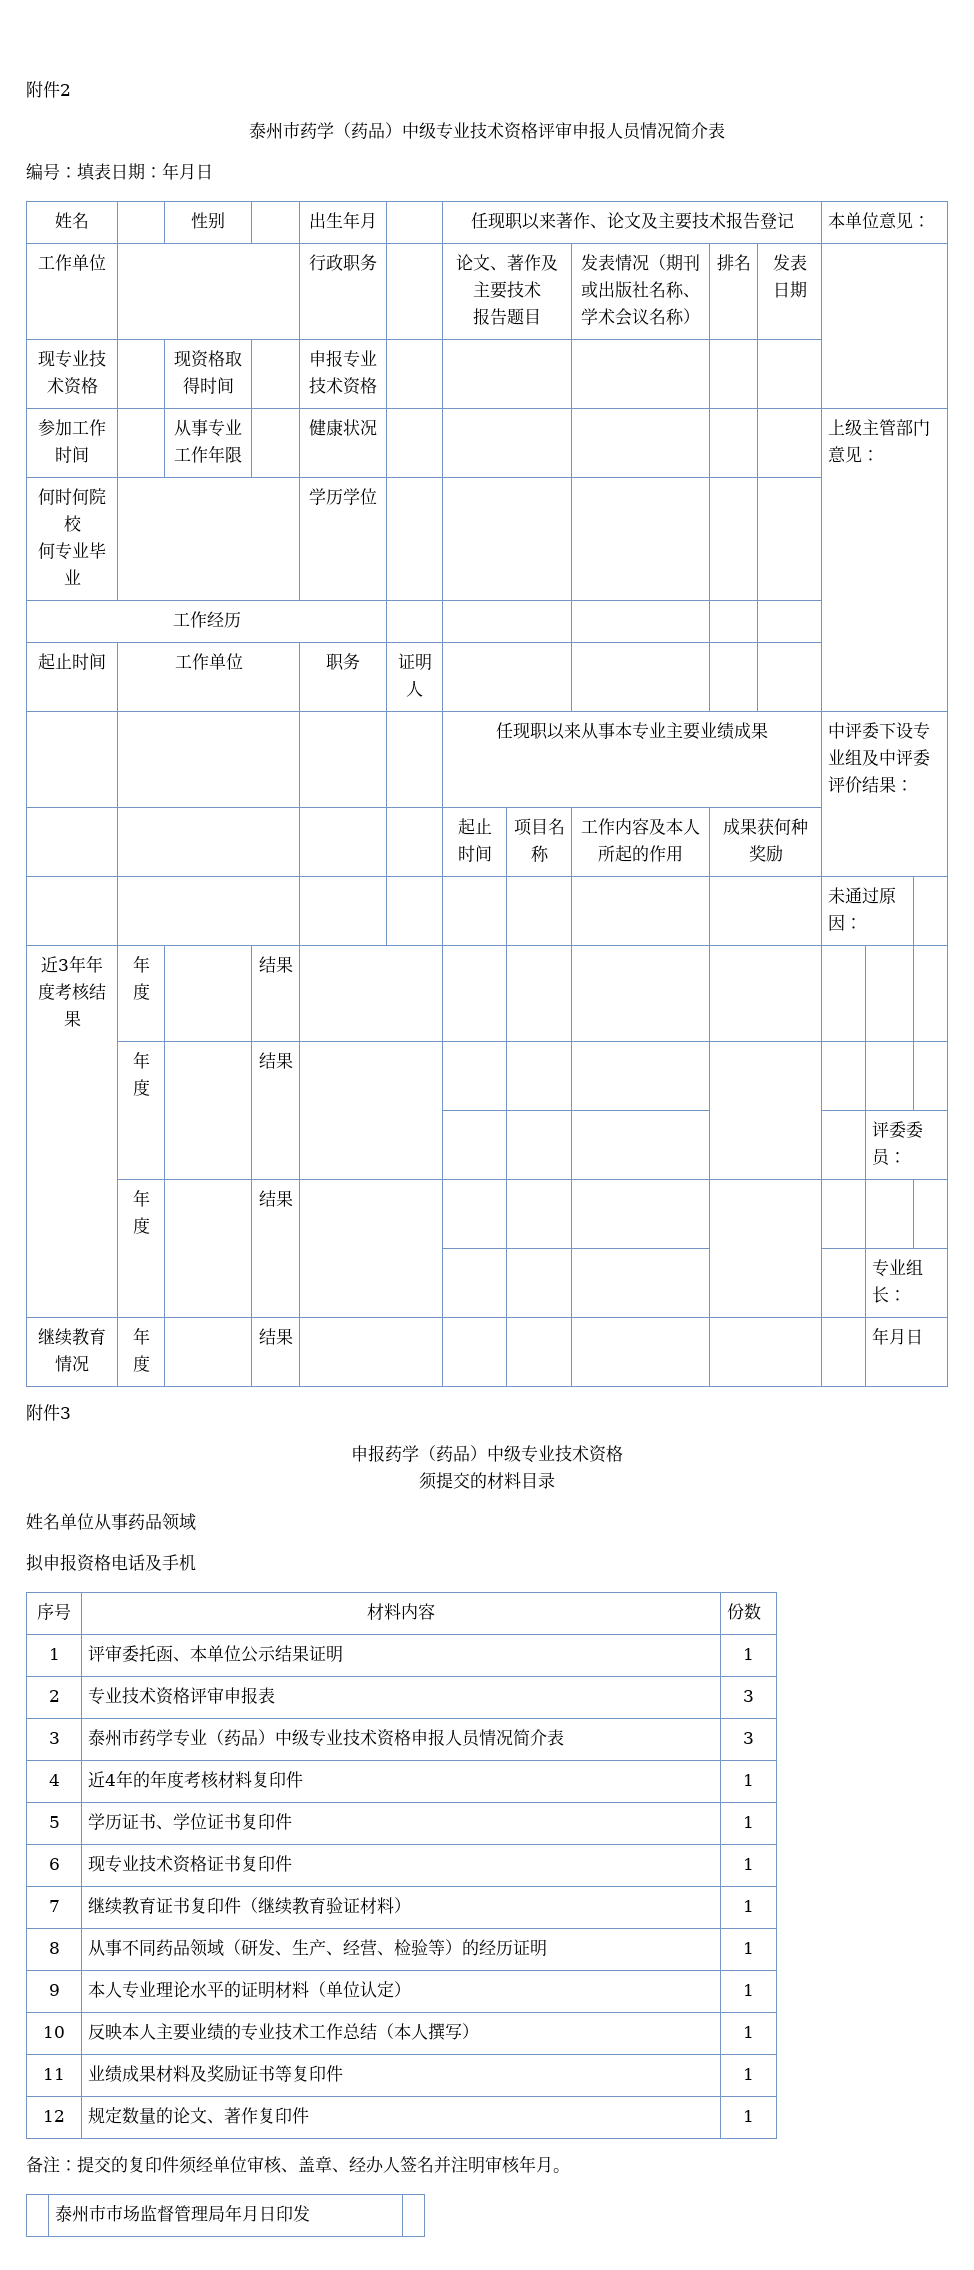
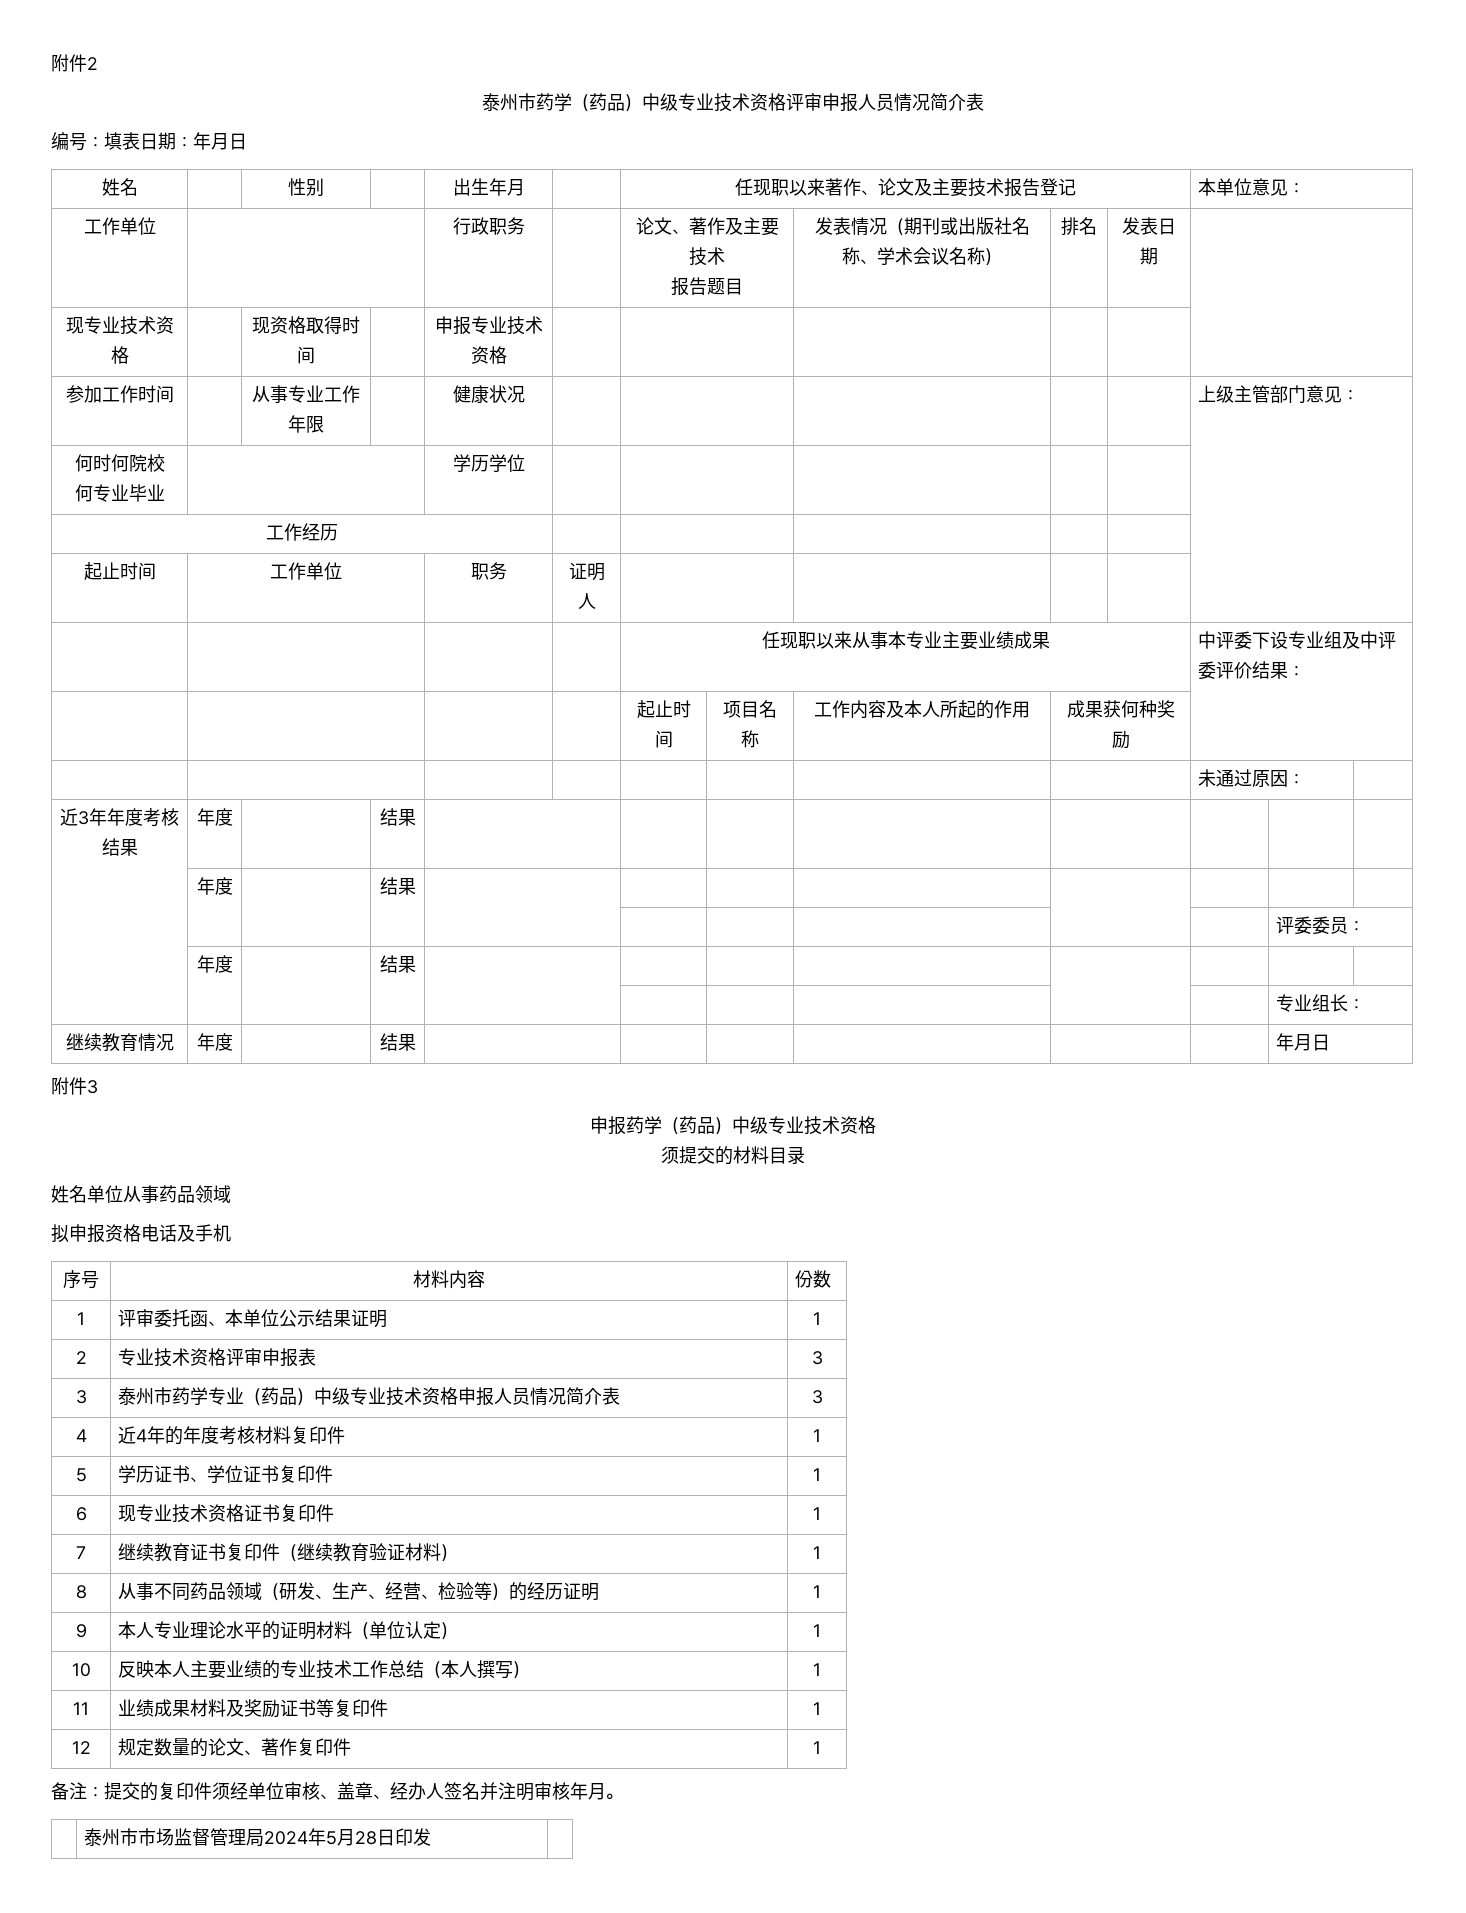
[225,2204,260,2222] 年月 -> [264,1828,378,1846] 2024年5月28

